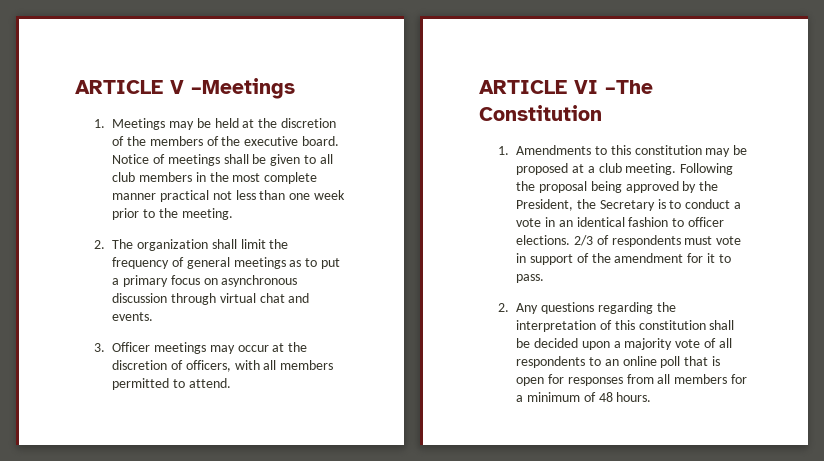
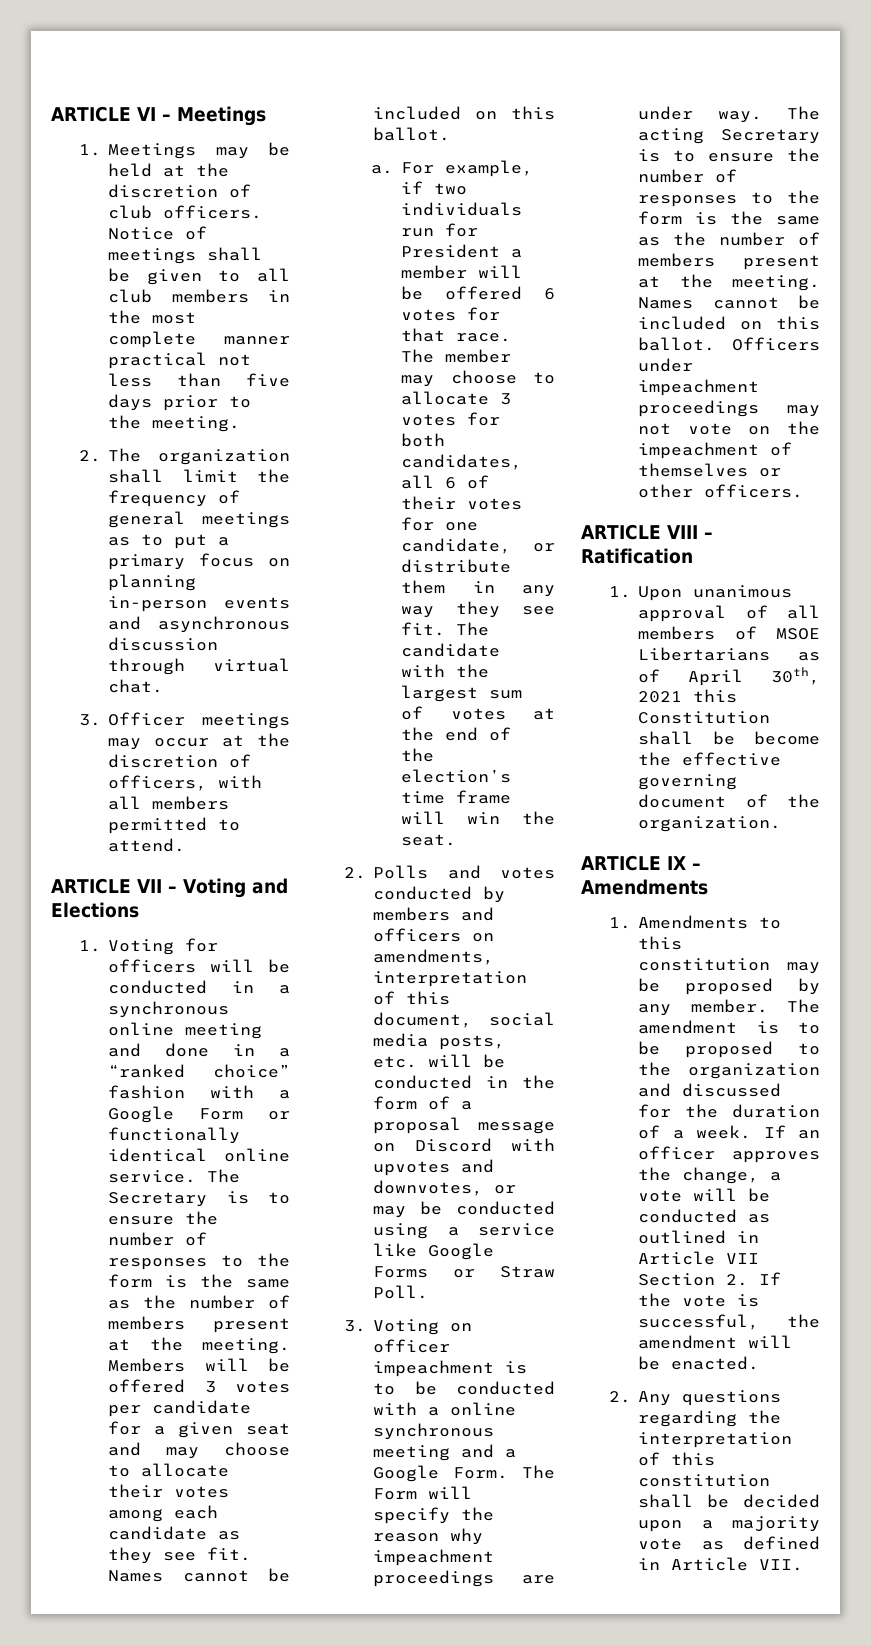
[75,78,295,99] ARTICLE V –Meetings -> [51,106,266,126] ARTICLE VI – Meetings
[127,136,339,146] the members of the executive board. -> [108,205,263,219] club officers.
[289,190,345,200] one week -> [246,373,290,387] [108,394,153,411] five days
(218, 281) none -> [108,574,197,591] [108,596,290,612] [108,616,142,630] planning in-person events and
[259,293,310,303] [112,312,154,321] chat and events. -> [108,679,164,693] chat.
[574,80,653,94] [479,105,602,121] VI –The Constitution -> [136,878,288,898] [51,902,139,918] [78,938,219,955] [108,959,290,973] [108,980,290,994] [108,1001,230,1018] [108,1022,263,1039] [108,1043,290,1057] [108,1064,290,1078] [108,1085,290,1099] [108,1106,290,1123] [108,1127,241,1144] [108,1148,290,1162] [108,1169,241,1183] [108,1191,290,1207] [108,1211,219,1225] [108,1232,208,1246] [108,1253,290,1270] [108,1274,290,1288] [108,1295,290,1309] [108,1316,290,1333] [108,1337,290,1354] [108,1358,290,1372] [108,1379,290,1393] [108,1400,252,1417] [108,1421,290,1438] [108,1442,290,1459] [108,1463,230,1477] [108,1484,230,1498] [108,1505,219,1522] [108,1526,241,1540] [108,1547,252,1564] [108,1568,290,1582] [373,106,555,120] [373,127,451,141] [371,160,534,177] [401,181,468,195] [401,202,523,216] [401,223,479,237] [401,244,523,258] [401,265,523,279] [401,286,555,300] [401,307,501,321] [401,328,512,342] [401,349,512,363] [401,370,555,387] [401,391,512,405] [401,412,501,426] [401,433,446,447] [401,454,523,470] [401,475,490,489] [401,496,523,510] [401,517,479,531] [401,538,555,554] [401,559,512,573] [401,580,555,597] [401,601,555,618] [401,622,490,636] [401,643,501,657] [401,664,490,678] [401,685,523,702] [401,706,555,720] [401,727,512,741] [401,748,435,762] [401,769,512,783] [401,790,512,804] [401,811,555,825] [401,834,457,846] [343,865,555,879] [373,886,506,903] [373,907,495,921] [373,928,495,942] [373,949,495,965] [373,971,528,987] [373,991,451,1005] [373,1012,555,1028] [373,1033,506,1050] [373,1054,506,1068] [373,1075,555,1089] [373,1096,473,1110] [373,1117,555,1134] [373,1138,555,1152] [373,1159,495,1176] [373,1180,517,1196] [373,1201,555,1218] [373,1223,555,1239] [373,1243,495,1260] [373,1266,555,1278] [373,1285,429,1299] [343,1319,473,1335] [373,1339,451,1353] [373,1360,528,1377] [373,1381,555,1395] [373,1402,517,1416] [373,1423,495,1440] [373,1444,517,1461] [373,1465,555,1482] [373,1486,473,1500] [373,1507,495,1524] [373,1528,484,1545] [373,1549,495,1566] [373,1570,555,1587] [638,106,820,123] [638,128,820,144] [638,148,820,162] [638,169,738,183] [638,190,820,207] [638,211,820,225] [638,232,820,246] [638,253,820,270] [638,274,820,291] [638,295,820,309] [638,316,820,330] [638,337,820,351] [638,358,694,372] [638,379,760,396] [638,400,820,417] [638,421,820,435] [638,442,793,459] [638,463,782,477] [638,484,804,498] [581,524,713,540] [581,548,693,564] [608,585,793,601] [638,605,820,622] [638,626,820,640] [638,647,820,661] [638,667,820,686] [638,689,738,703] [638,711,771,724] [638,731,820,745] [638,752,782,766] [638,774,738,790] [638,794,820,808] [638,816,782,832] [581,855,701,871] [581,879,708,895] VII – Voting and Elections // 1. Voting for officers will be conducted in a synchronous online meeting and done in a “ranked choice” fashion with a Google Form or functionally identical online service. The Secretary is to ensure the number of responses to the form is the same as the number of members present at the meeting. Members will be offered 3 votes per candidate for a given seat and may choose to allocate their votes among each candidate as they see fit. Names cannot be included on this ballot. // a. For example, if two individuals run for President a member will be offered 6 votes for that race. The member may choose to allocate 3 votes for both candidates, all 6 of their votes for one candidate, or distribute them in any way they see fit. The candidate with the largest sum of votes at the end of the election’s time frame will win the seat. // 2. Polls and votes conducted by members and officers on amendments, interpretation of this document, social media posts, etc. will be conducted in the form of a proposal message on Discord with upvotes and downvotes, or may be conducted using a service like Google Forms or Straw Poll. // 3. Voting on officer impeachment is to be conducted with a online synchronous meeting and a Google Form. The Form will specify the reason why impeachment proceedings are under way. The acting Secretary is to ensure the number of responses to the form is the same as the number of members present at the meeting. Names cannot be included on this ballot. Officers under impeachment proceedings may not vote on the impeachment of themselves or other officers. // ARTICLE VIII – Ratification // 1. Upon unanimous approval of all members of MSOE Libertarians as of April 30th, 2021 this Constitution shall be become the effective governing document of the organization. // ARTICLE IX – Amendments
[572,163,734,175] [516,181,719,193] [516,199,741,211] [516,217,724,227] [516,235,742,247] [516,253,731,265] [516,274,545,283] at a club meeting. Following the proposal being approved by the President, the Secretary is to conduct a vote in an identical fashion to officer elections. 2/3 of respondents must vote in support of the amendment for it to pass. -> [798,978,820,995] [638,999,820,1016] [638,1020,820,1034] [638,1041,820,1058] [638,1062,820,1079] [638,1083,782,1097] [638,1104,820,1118] [638,1125,820,1139] [638,1146,820,1163] [638,1167,782,1184] [638,1188,771,1202] [638,1209,771,1223] [638,1230,760,1244] [638,1251,760,1265] [638,1272,782,1286] [638,1293,760,1307] [638,1314,820,1330] [638,1335,793,1349] [638,1356,760,1370] by any member. The amendment is to be proposed to the organization and discussed for the duration of a week. If an officer approves the change, a vote will be conducted as outlined in Article VII Section 2. If the vote is successful, the amendment will be enacted.
[703,338,732,348] [516,356,720,368] [516,374,747,386] [516,392,652,402] of all respondents to an online poll that is open for responses from all members for a minimum of 48 hours. -> [701,1536,820,1550] [638,1557,804,1571] as defined in Article VII.

